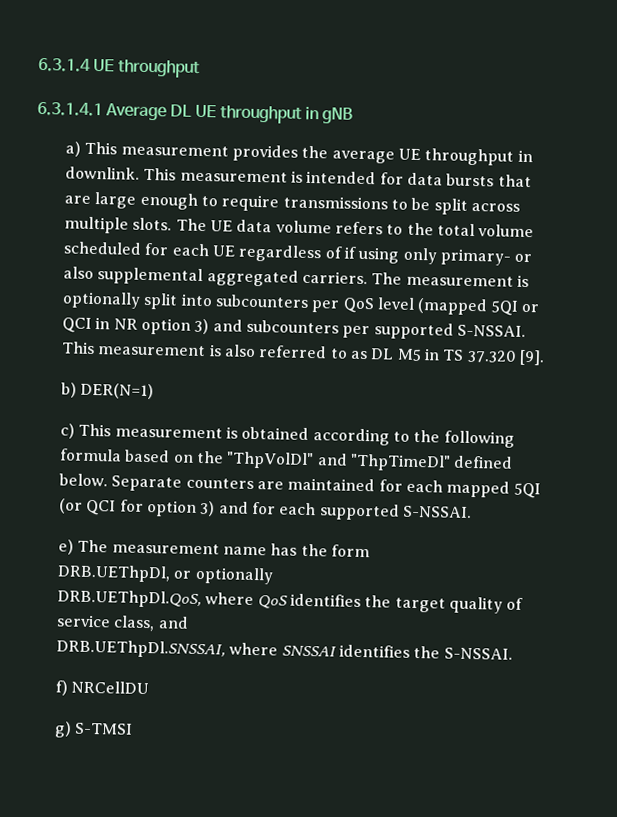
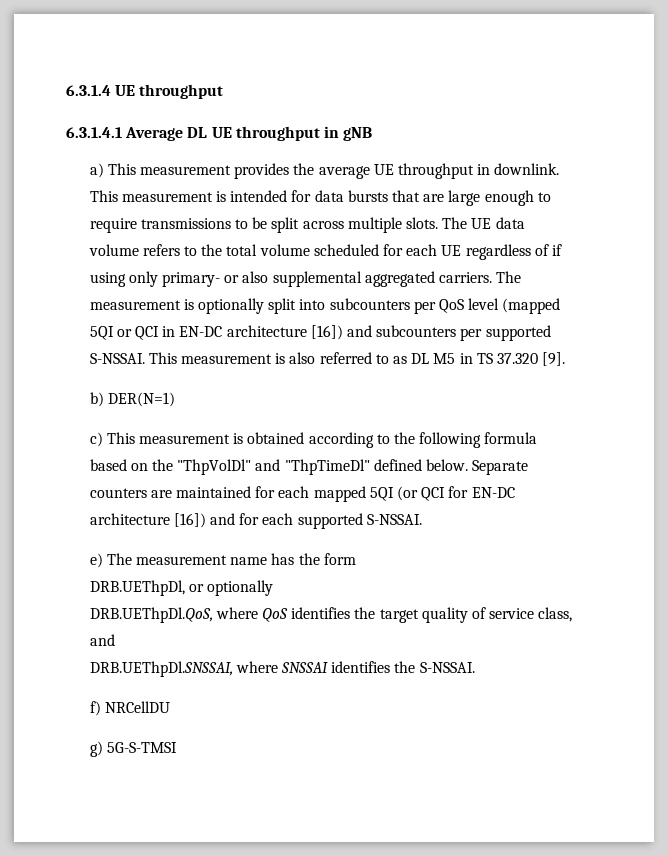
[113,317,210,335] NR option 3) -> [179,325,343,340] EN-DC architecture [16])
[145,500,216,517] option 3) -> [471,487,515,498] [89,513,206,528] EN-DC architecture [16])
[74,722,134,735] S-TMSI -> [106,742,177,753] 5G-S-TMSI

